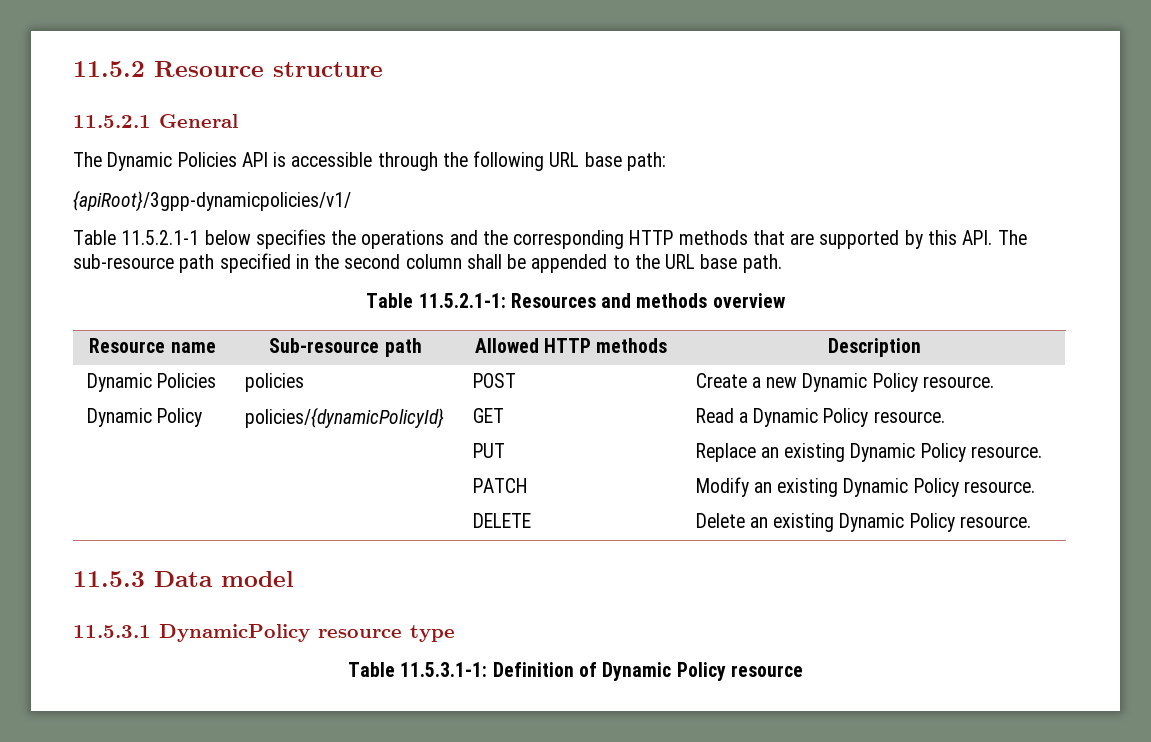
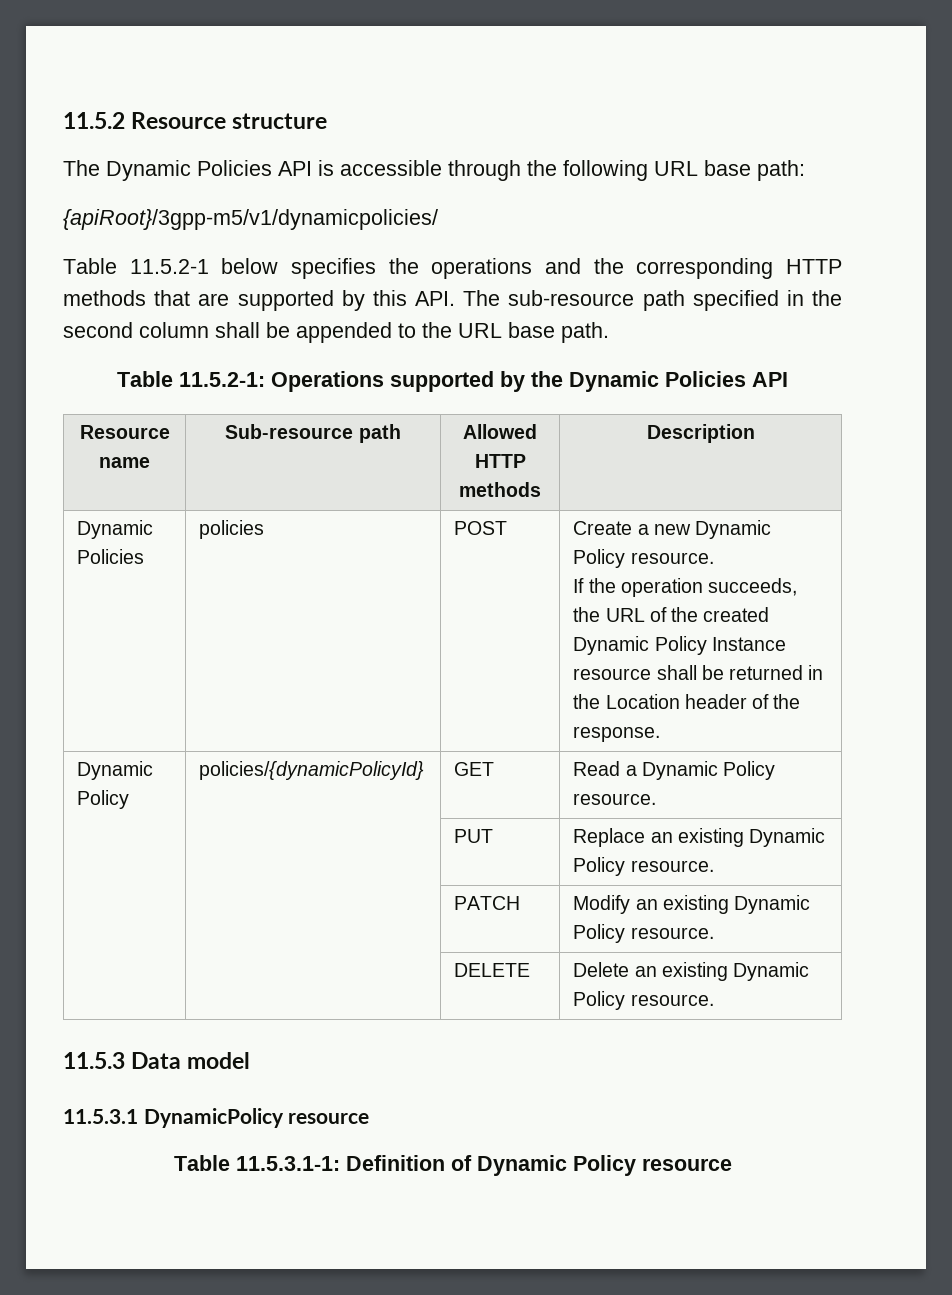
[73,114,238,128] // 11.5.2.1 General -> (328, 121) none
[73,190,351,212] [73,230,200,245] {apiRoot}/3gpp-dynamicpolicies/v1/ // Table 11.5.2.1-1 -> [63,209,438,230] [63,258,209,274] {apiRoot}/3gpp-m5/v1/dynamicpolicies/ // Table 11.5.2-1
[418,293,785,308] 11.5.2.1-1: Resources and methods overview -> [179,371,788,392] 11.5.2-1: Operations supported by the Dynamic Policies API
(994, 382) none -> [573,578,798,597] [573,607,770,622] [573,636,786,655] [573,665,824,680] [573,694,801,709] [573,726,661,742] // If the operation succeeds, the URL of the created Dynamic Policy Instance resource shall be returned in the Location header of the response.
[410,625,455,642] type -> (370, 1118) none

